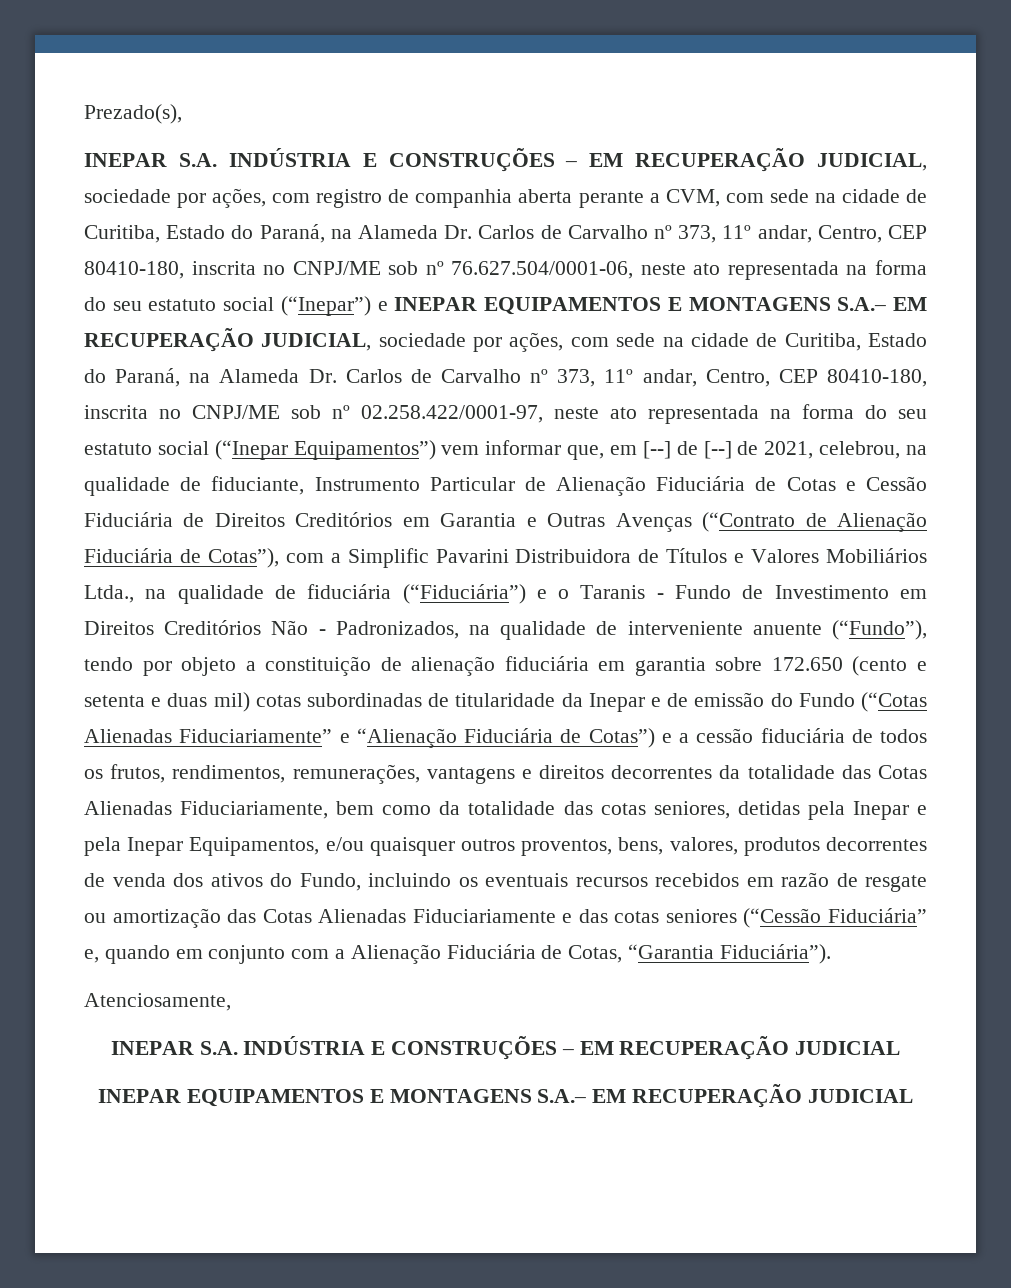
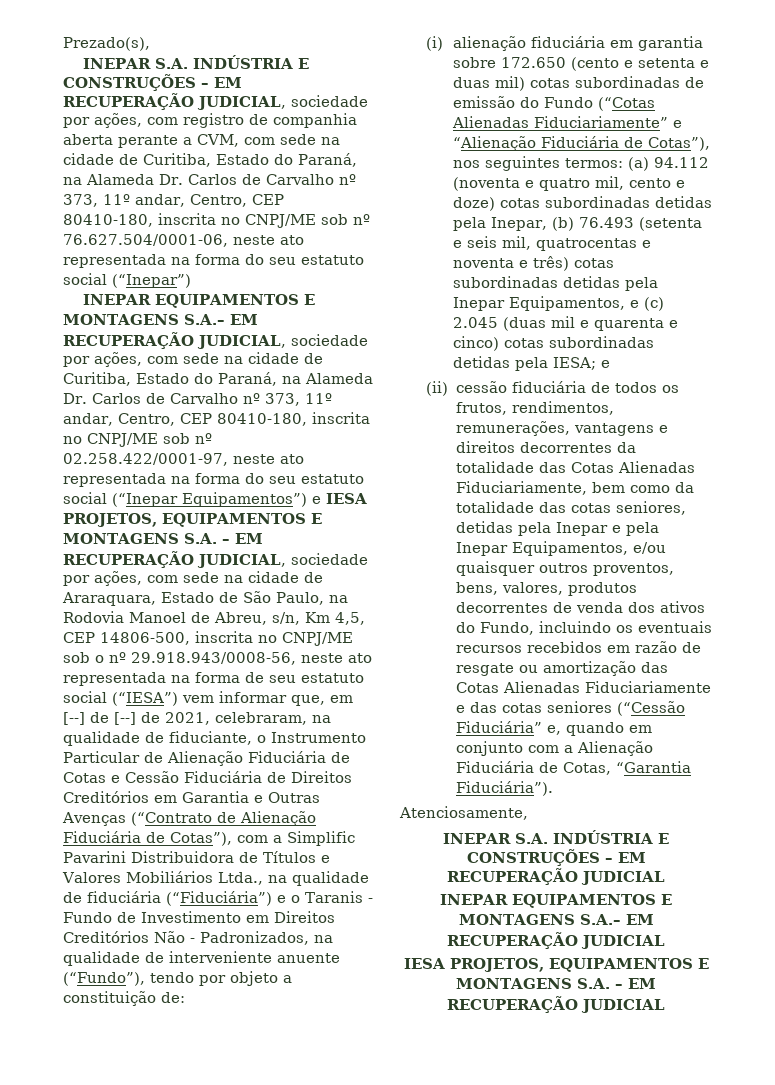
[377,301,388,311] e -> (191, 281) //
(436, 450) none -> [312,493,367,504] [63,513,322,527] [63,533,263,544] [63,551,368,568] [63,571,323,586] [62,591,348,606] [63,611,365,625] [63,631,353,646] [63,652,372,665] [63,672,364,686] [63,691,178,706] e IESA PROJETOS, EQUIPAMENTOS E MONTAGENS S.A. – EM RECUPERAÇÃO JUDICIAL, sociedade por ações, com sede na cidade de Araraquara, Estado de São Paulo, na Rodovia Manoel de Abreu, s/n, Km 4,5, CEP 14806-500, inscrita no CNPJ/ME sob o nº 29.918.943/0008-56, neste ato representada na forma de seu estatuto social (“IESA”)
[819,441,901,459] celebrou, -> [215,712,307,725] celebraram,
(305, 485) none -> [257,735,266,743] o
[380,657,402,671] de -> [161,992,185,1003] [426,36,444,51] de: // (i)
[455,693,689,712] titularidade da Inepar e de -> (704, 82) none
[588,728,689,748] Cotas”) e a -> [647,137,710,151] [452,156,709,171] [452,176,685,191] [452,196,712,211] [452,217,702,231] [452,236,651,251] [452,256,614,271] [452,276,658,291] [452,296,664,311] [452,316,678,331] [452,336,654,351] [452,356,610,371] [426,381,449,396] Cotas”), nos seguintes termos: (a) 94.112 (noventa e quatro mil, cento e doze) cotas subordinadas detidas pela Inepar, (b) 76.493 (setenta e seis mil, quatrocentas e noventa e três) cotas subordinadas detidas pela Inepar Equipamentos, e (c) 2.045 (duas mil e quarenta e cinco) cotas subordinadas detidas pela IESA; e // (ii)
(913, 1096) none -> [403,958,709,972] [456,978,656,989] [447,996,665,1013] // IESA PROJETOS, EQUIPAMENTOS E MONTAGENS S.A. – EM RECUPERAÇÃO JUDICIAL

